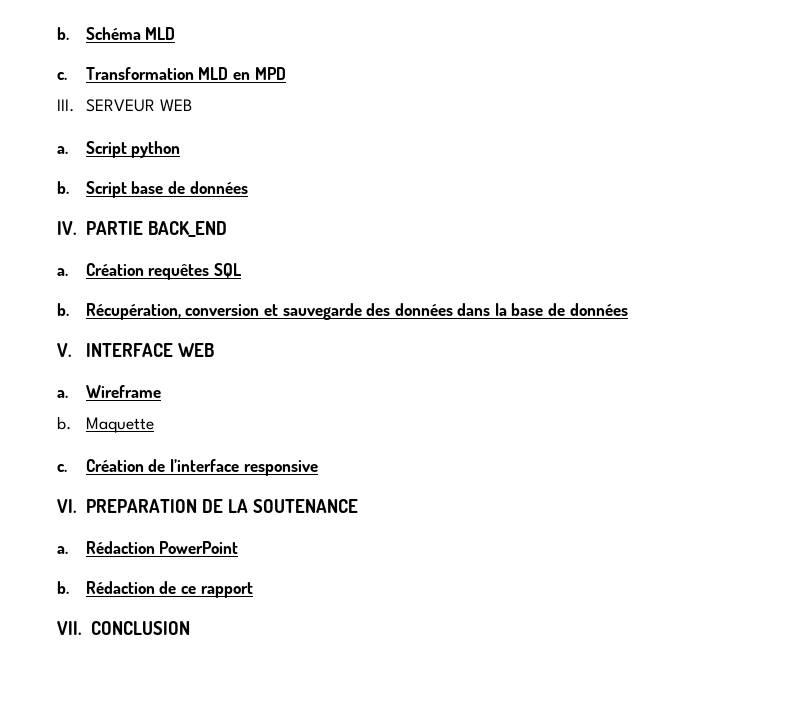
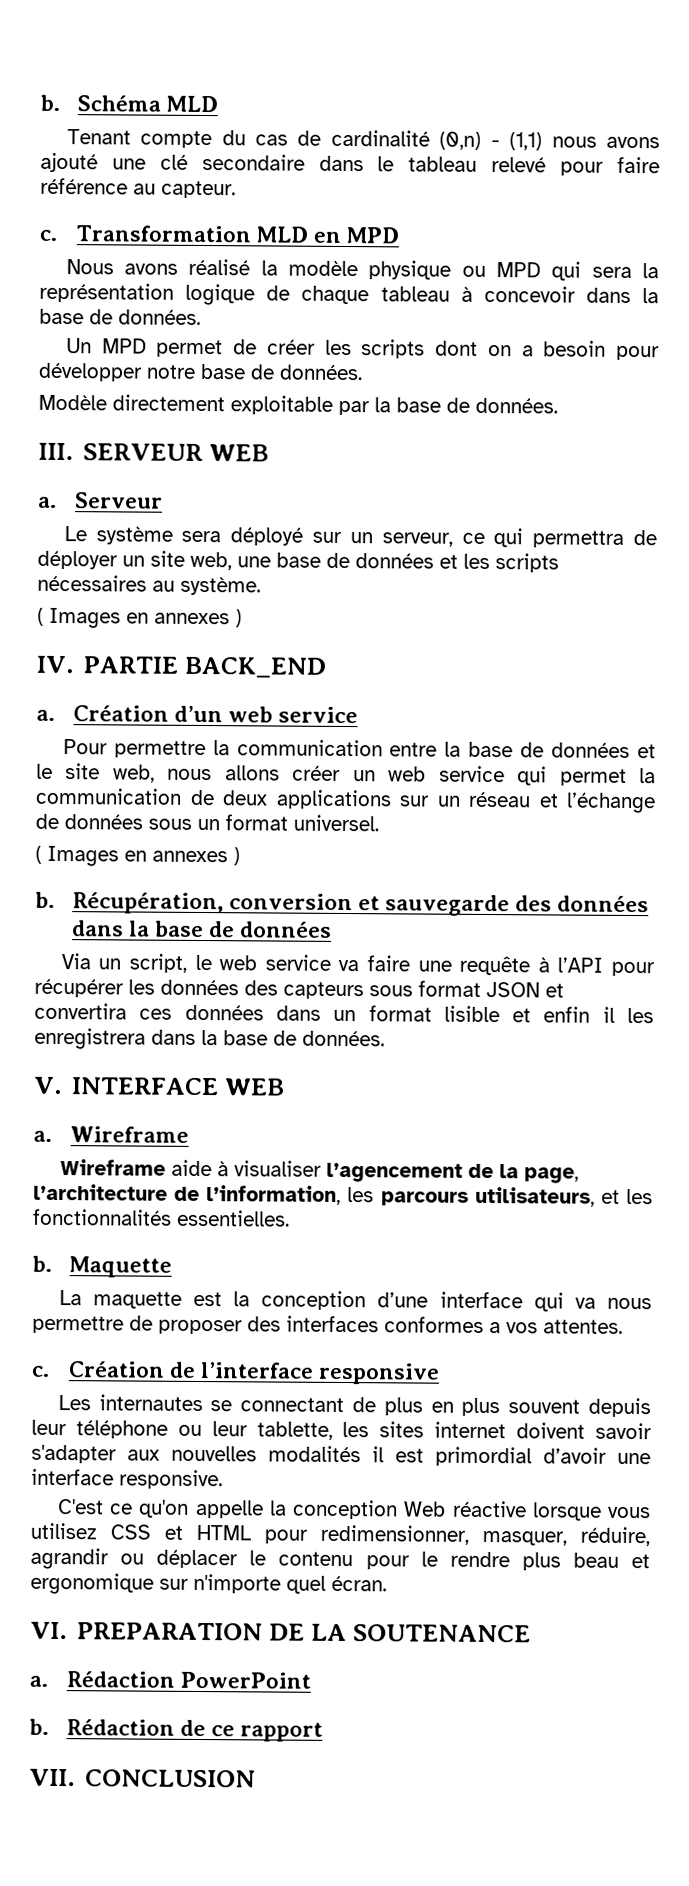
(176, 33) none -> [66,129,660,151] [40,152,661,176] [40,177,236,199] // Tenant compte du cas de cardinalité (0,n) - (1,1) nous avons ajouté une clé secondaire dans le tableau relevé pour faire référence au capteur.
[57,99,192,112] [57,141,181,158] [57,181,248,198] III. SERVEUR WEB // a. Script python // b. Script base de données -> [65,258,659,281] [39,282,659,306] [39,308,201,325] [65,338,661,361] [38,362,363,382] [38,394,558,416] [38,442,270,462] [38,492,164,509] [63,526,658,548] [37,550,559,573] [37,574,261,596] [37,607,242,629] Nous avons réalisé la modèle physique ou MPD qui sera la représentation logique de chaque tableau à concevoir dans la base de données. // Un MPD permet de créer les scripts dont on a besoin pour développer notre base de données. // Modèle directement exploitable par la base de données. // III. SERVEUR WEB // a. Serveur // Le système sera déployé sur un serveur, ce qui permettra de déployer un site web, une base de données et les scripts nécessaires au système. // ( Images en annexes )
[148,263,242,280] requêtes SQL -> [174,705,359,724] [62,739,656,759] [36,763,656,786] [35,787,656,814] [35,813,379,832] [35,845,240,867] d’un web service // Pour permettre la communication entre la base de données et le site web, nous allons créer un web service qui permet la communication de deux applications sur un réseau et l’échange de données sous un format universel. // ( Images en annexes )
(628, 309) none -> [60,953,655,977] [34,978,564,1000] [34,1002,654,1024] [34,1027,385,1050] // Via un script, le web service va faire une requête à l’API pour récupérer les données des capteurs sous format JSON et convertira ces données dans un format lisible et enfin il les enregistrera dans la base de données.
[57,416,154,433] b. Maquette -> [59,1159,579,1184] [33,1183,653,1207] [33,1208,290,1227] [32,1255,173,1278] [58,1290,652,1312] [32,1315,623,1335] Wireframe aide à visualiser l’agencement de la page, l’architecture de l’information, les parcours utilisateurs, et les fonctionnalités essentielles. // b. Maquette // La maquette est la conception d’une interface qui va nous permettre de proposer des interfaces conformes a vos attentes.
(318, 468) none -> [57,1394,651,1418] [31,1419,653,1440] [31,1444,651,1467] [31,1468,223,1490] [57,1499,652,1521] [30,1522,650,1547] [30,1547,651,1571] [30,1572,387,1595] // Les internautes se connectant de plus en plus souvent depuis leur téléphone ou leur tablette, les sites internet doivent savoir s'adapter aux nouvelles modalités il est primordial d’avoir une interface responsive. // C'est ce qu'on appelle la conception Web réactive lorsque vous utilisez CSS et HTML pour redimensionner, masquer, réduire, agrandir ou déplacer le contenu pour le rendre plus beau et ergonomique sur n'importe quel écran.

